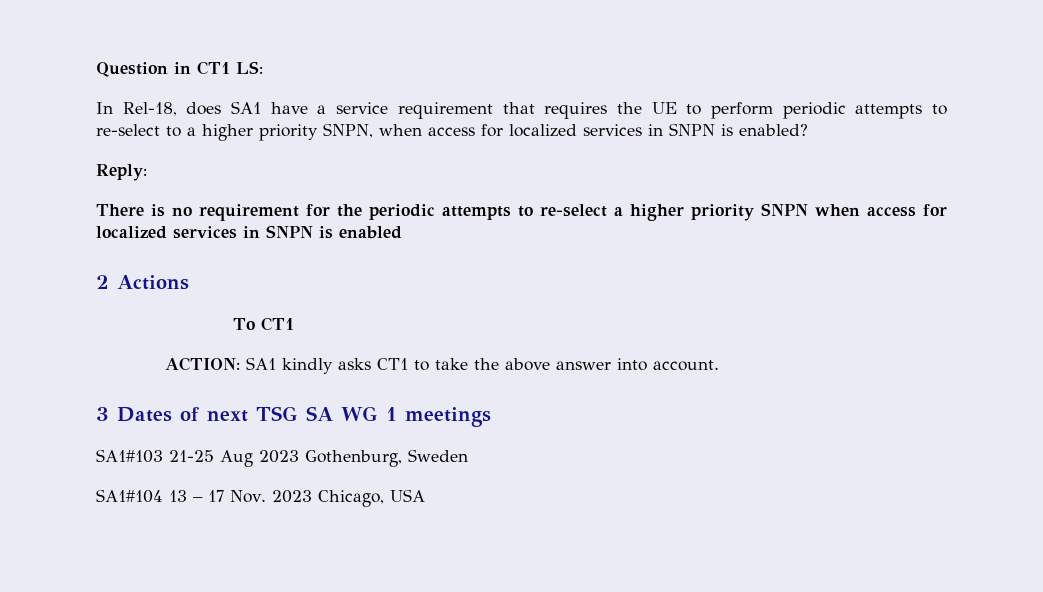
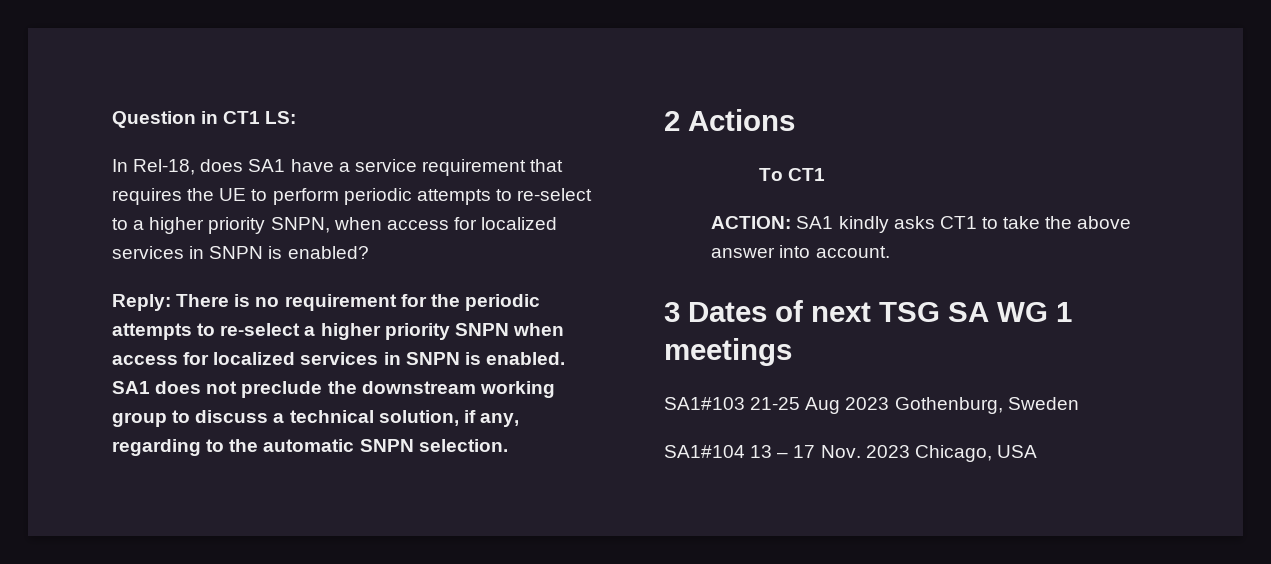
(147, 172) // -> (171, 302) none
[339,226,402,239] enabled -> [485,352,565,365] [112,381,555,398] [112,410,519,427] [112,439,508,456] enabled. SA1 does not preclude the downstream working group to discuss a technical solution, if any, regarding to the automatic SNPN selection.

